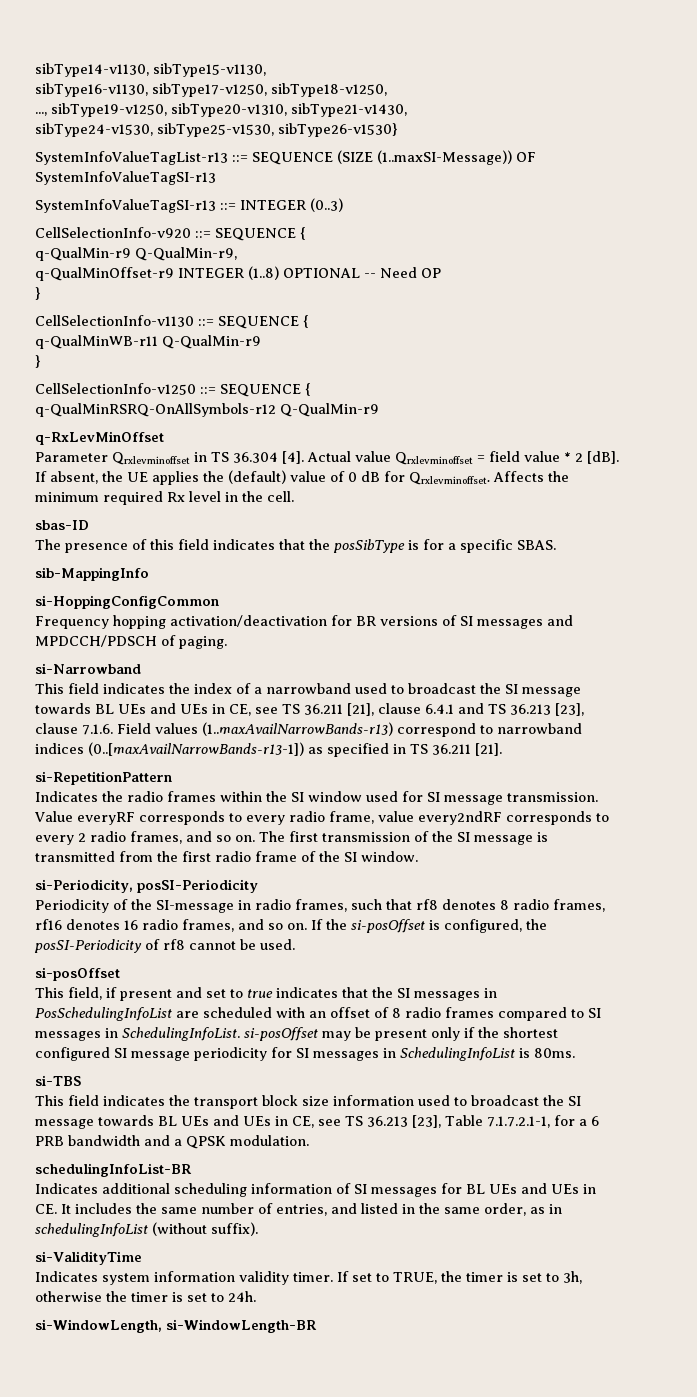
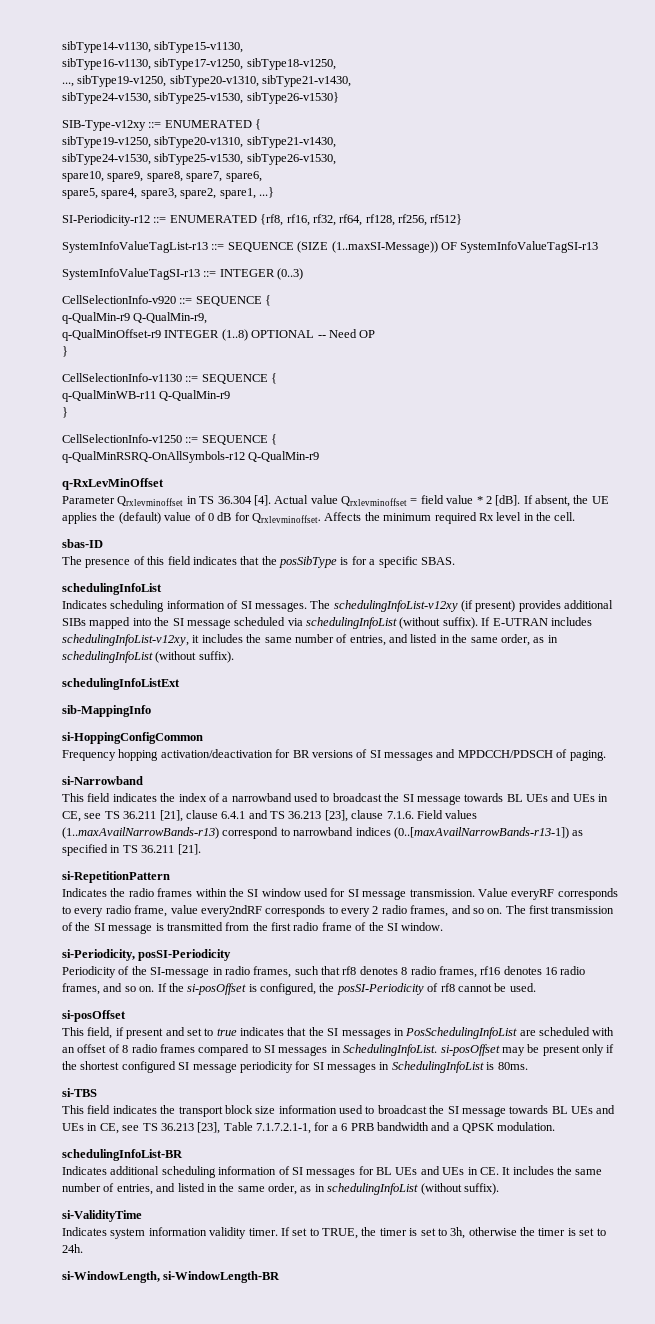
(398, 130) none -> [62,119,262,131] [62,136,336,148] [62,153,336,165] [62,171,262,182] [62,187,274,199] [62,214,463,226] // SIB-Type-v12xy ::= ENUMERATED { // sibType19-v1250, sibType20-v1310, sibType21-v1430, // sibType24-v1530, sibType25-v1530, sibType26-v1530, // spare10, spare9, spare8, spare7, spare6, // spare5, spare4, spare3, spare2, spare1, ...} // SI-Periodicity-r12 ::= ENUMERATED {rf8, rf16, rf32, rf64, rf128, rf256, rf512}
(556, 545) none -> [62,583,162,595] [62,600,614,612] [62,617,592,629] [62,634,558,646] [62,651,234,663] [62,678,180,690] // schedulingInfoList // Indicates scheduling information of SI messages. The schedulingInfoList-v12xy (if present) provides additional SIBs mapped into the SI message scheduled via schedulingInfoList (without suffix). If E-UTRAN includes schedulingInfoList-v12xy, it includes the same number of entries, and listed in the same order, as in schedulingInfoList (without suffix). // schedulingInfoListExt

